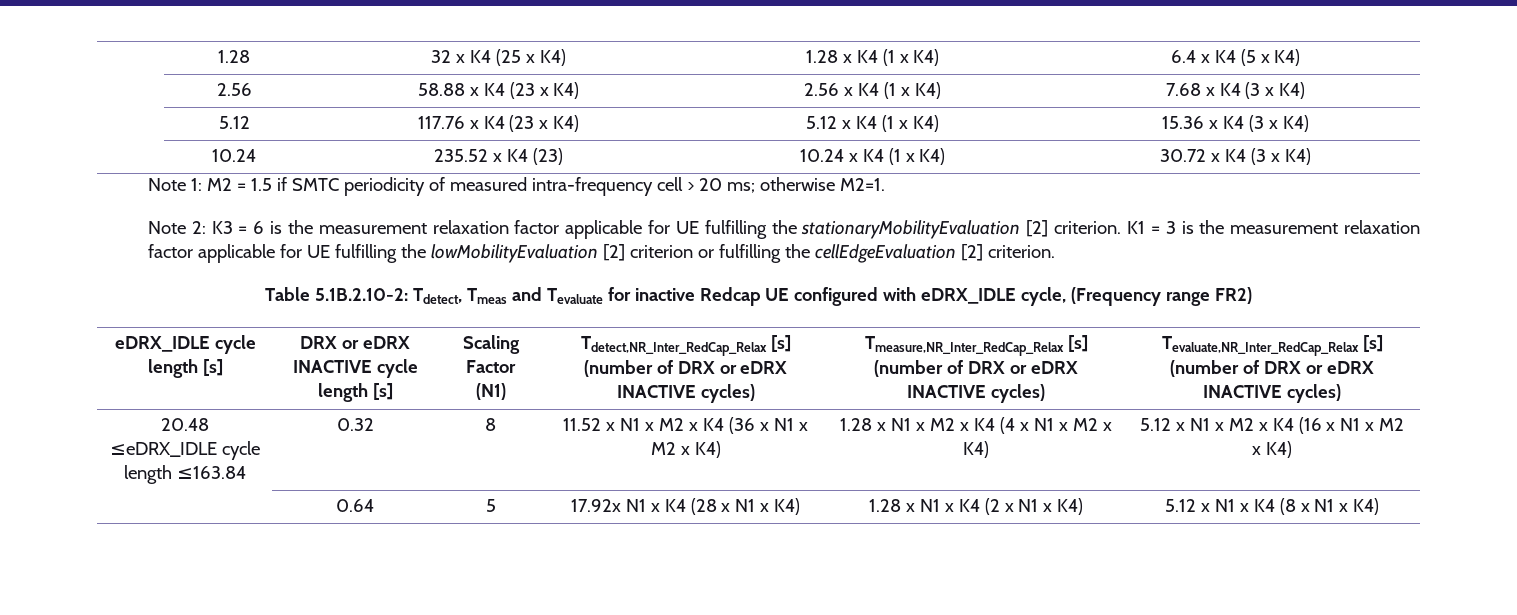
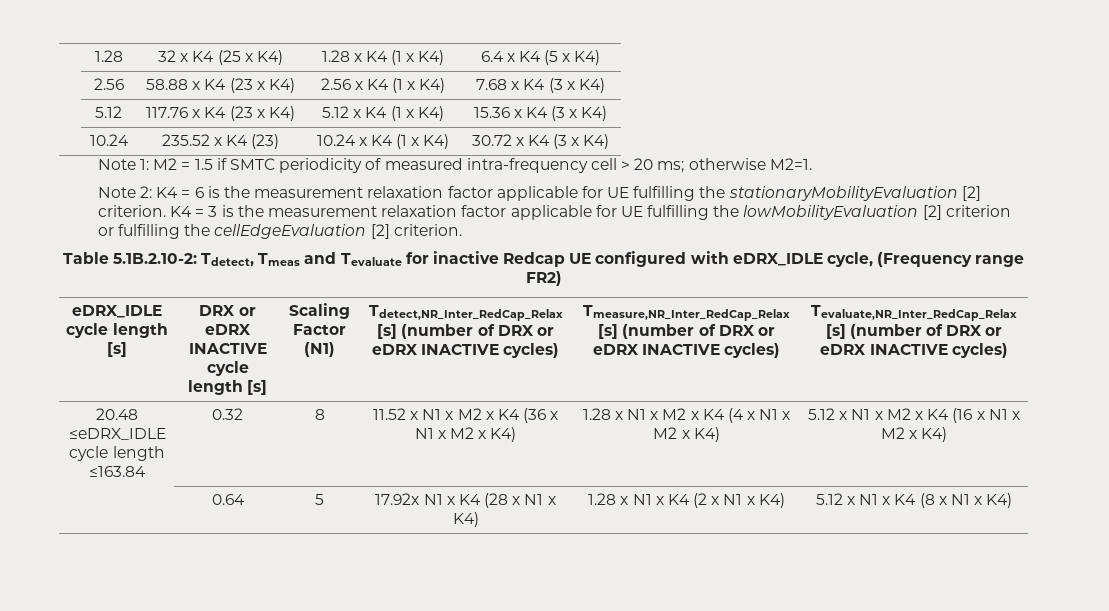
[211,221,233,234] K3 -> [156,187,179,198] K4
[1126,221,1145,234] K1 -> [170,206,193,217] K4

